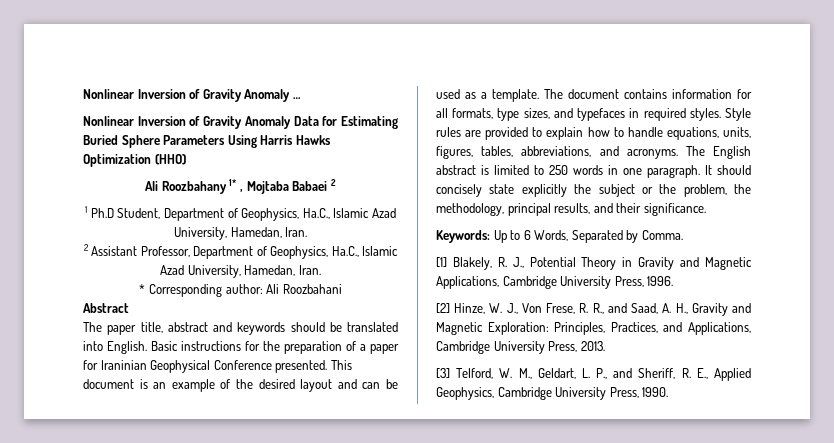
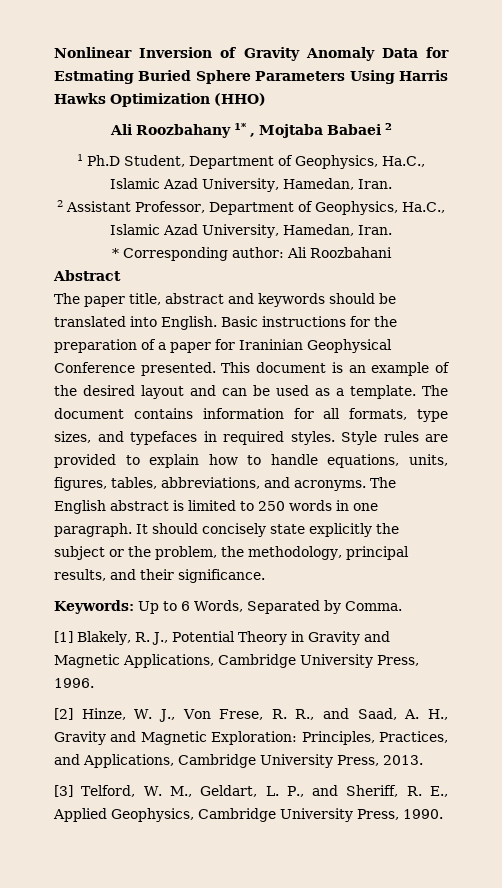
[83,89,301,102] [83,116,291,129] Nonlinear Inversion of Gravity Anomaly … // Nonlinear Inversion of Gravity Anomaly -> [54,47,375,61] Nonlinear Inversion of Gravity Anomaly
[341,116,399,129] Estimating -> [54,70,134,84] Estmating

